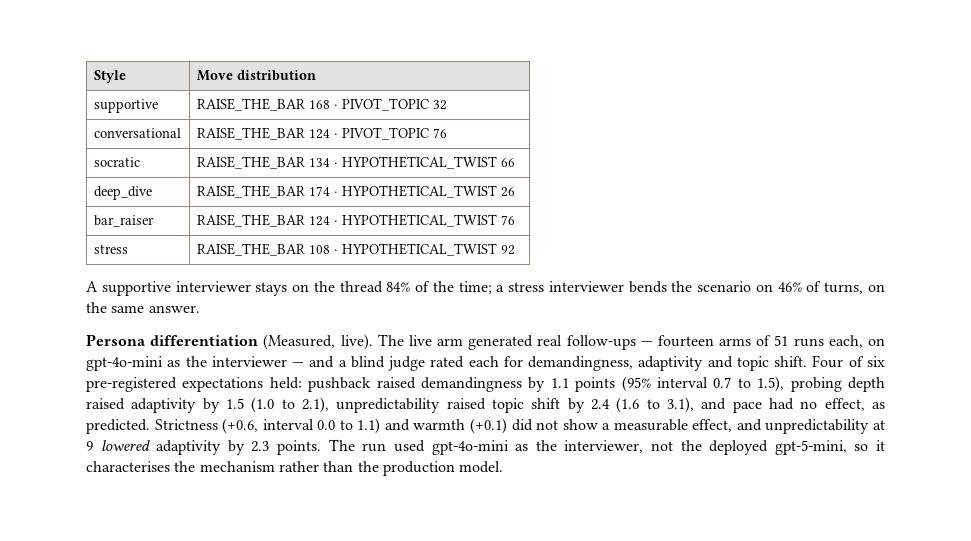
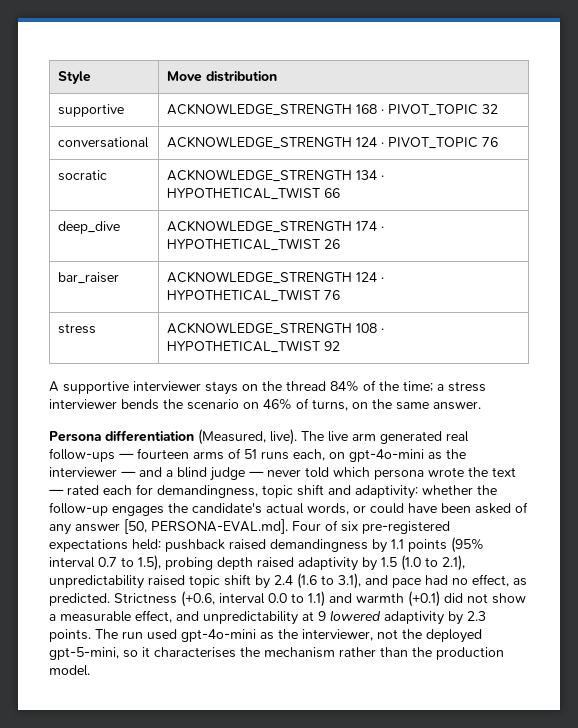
[196,98,305,111] RAISE_THE_BAR -> [167,103,353,116] ACKNOWLEDGE_STRENGTH
[196,127,305,140] RAISE_THE_BAR -> [167,136,353,149] ACKNOWLEDGE_STRENGTH
[196,156,305,169] RAISE_THE_BAR -> [167,169,353,182] ACKNOWLEDGE_STRENGTH
[196,185,305,198] RAISE_THE_BAR -> [167,220,353,233] ACKNOWLEDGE_STRENGTH
[196,214,305,227] RAISE_THE_BAR -> [167,271,353,284] ACKNOWLEDGE_STRENGTH
[196,243,305,256] RAISE_THE_BAR -> [167,322,353,335] ACKNOWLEDGE_STRENGTH
[430,356,808,371] rated each for demandingness, adaptivity and topic shift. -> [249,467,516,480] [49,484,497,499] [49,502,528,516] [49,519,288,535] — never told which persona wrote the text — rated each for demandingness, topic shift and adaptivity: whether the follow-up engages the candidate's actual words, or could have been asked of any answer [50, PERSONA-EVAL.md].

